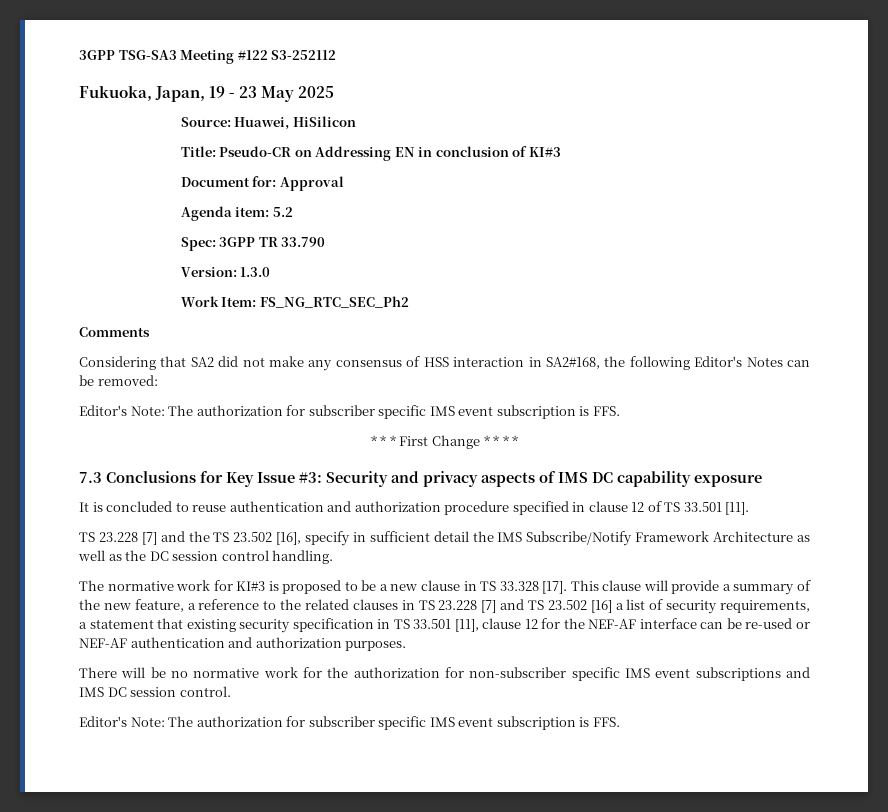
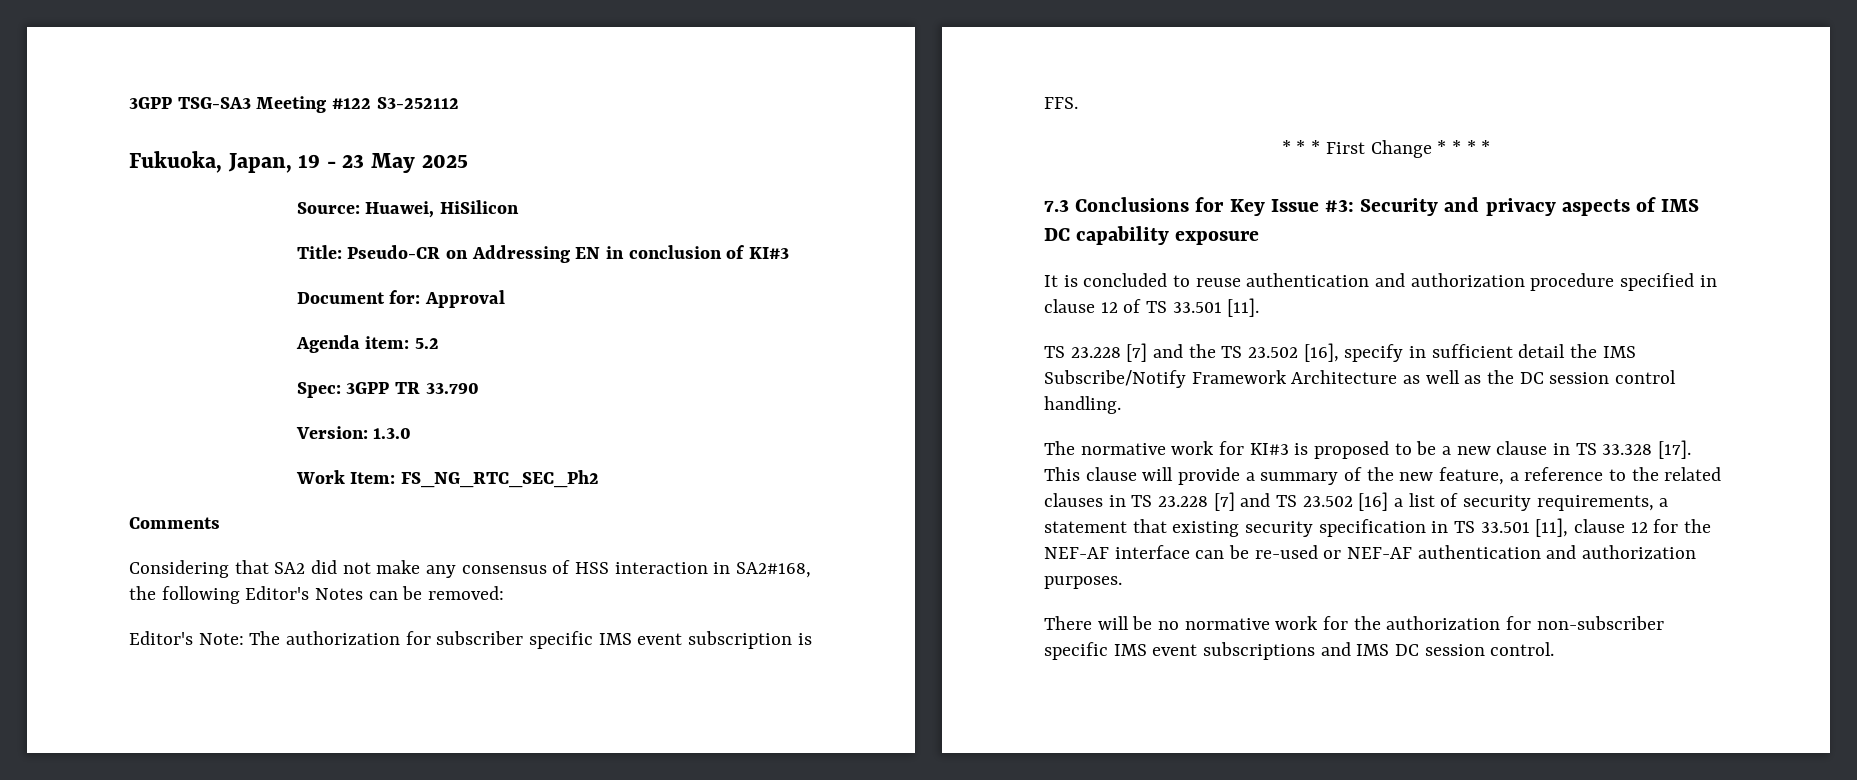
[79,716,620,730] // Editor's Note: The authorization for subscriber specific IMS event subscription is FFS. -> (1555, 649) none

